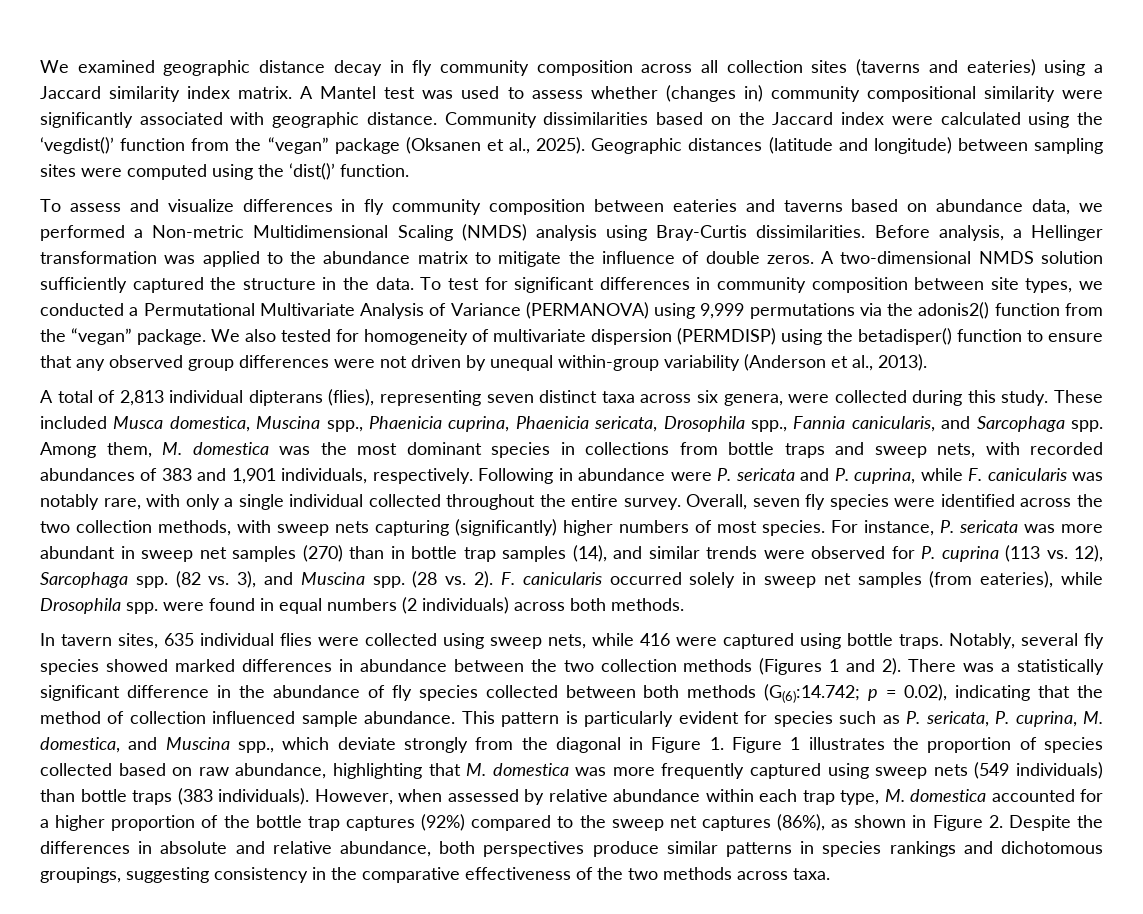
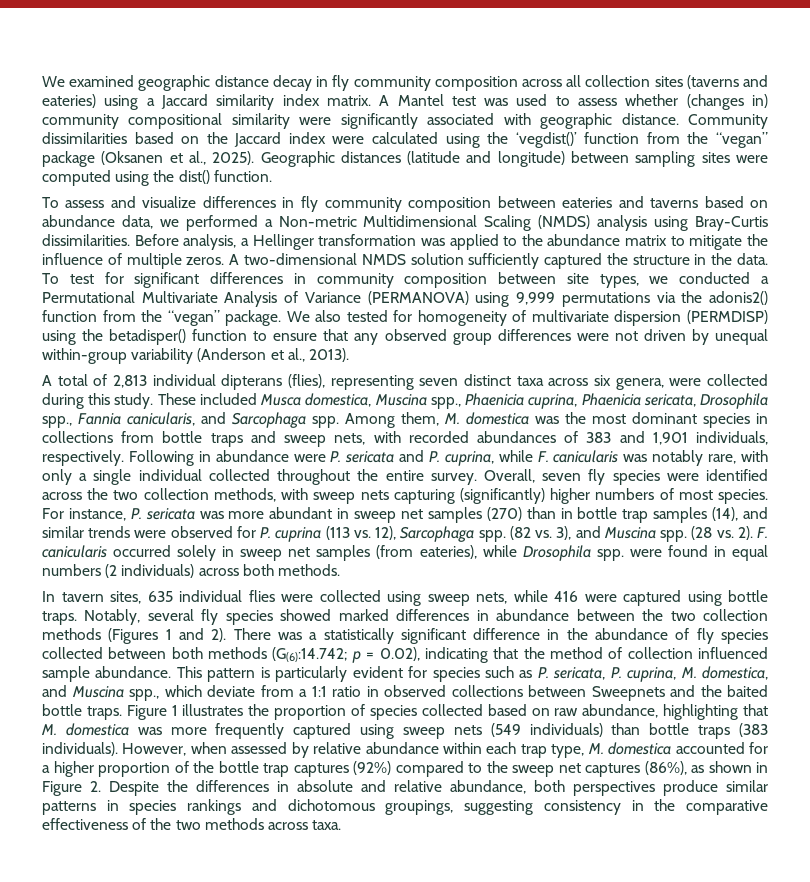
[289,163,335,180] ‘dist()’ -> [178,170,210,184] dist()
[705,251,760,264] double -> [126,253,182,269] multiple
[403,737,724,753] strongly from the diagonal in Figure 1. -> [260,685,768,701] [42,704,122,720] from a 1:1 ratio in observed collections between Sweepnets and the baited bottle traps.

